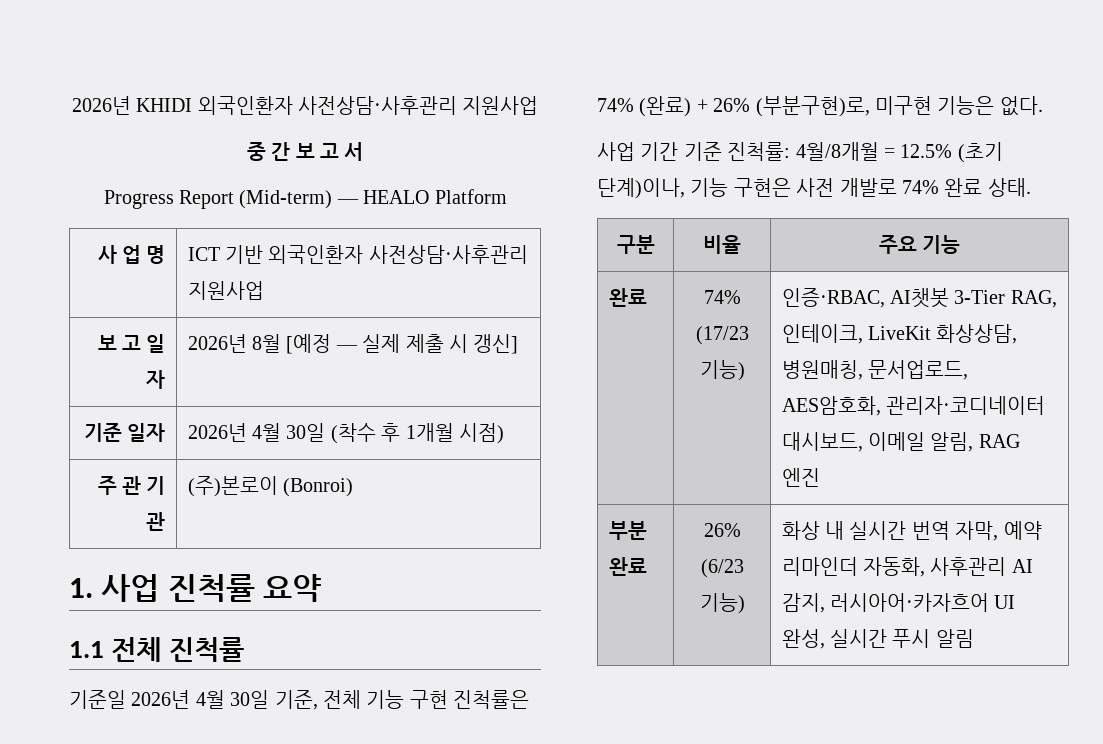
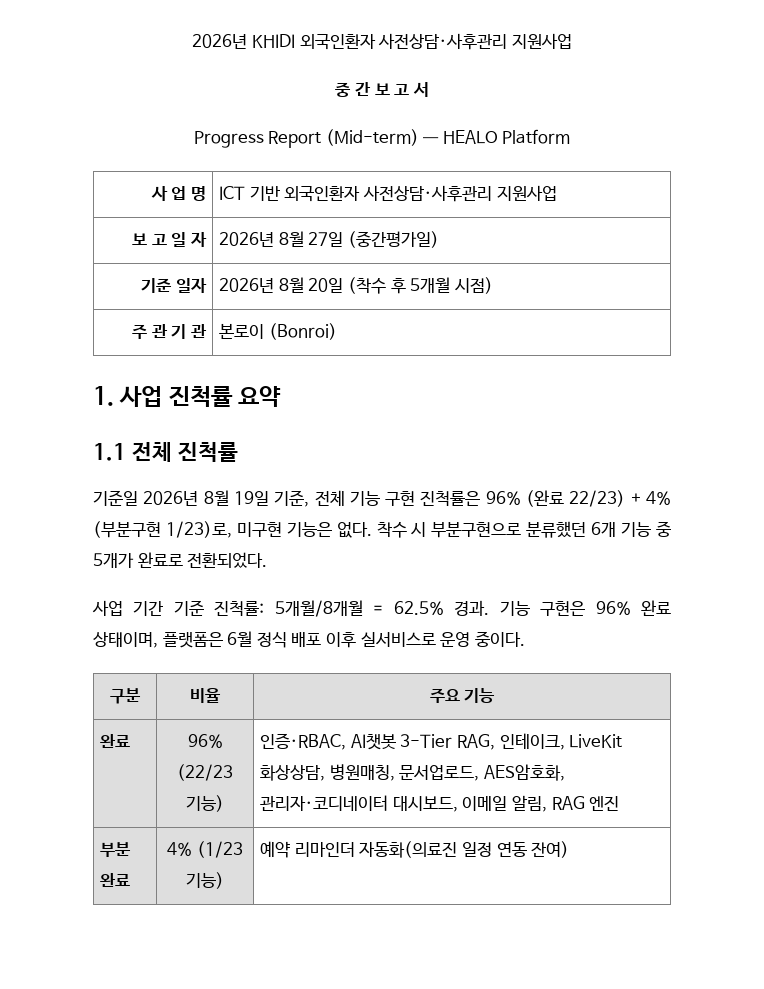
[286,334,519,354] [예정 — 실제 제출 시 갱신] -> [308,231,440,248] 27일 (중간평가일)
[251,423,326,442] 4월 30일 -> [278,277,344,293] 8월 20일
[405,423,454,442] 1개월 -> [410,277,451,293] 5개월
[187,476,278,497] (주)본로이 -> [219,323,265,339] 본로이
[195,690,270,709] 4월 30일 -> [203,490,269,506] 8월 19일
[597,96,1043,117] [597,142,1003,163] [597,178,1031,199] 74% (완료) + 26% (부분구현)로, 미구현 기능은 없다. // 사업 기간 기준 진척률: 4월/8개월 = 12.5% (초기 단계)이나, 기능 구현은 사전 개발로 74% 완료 상태. -> [485,490,671,507] [93,521,671,538] [93,552,268,568] [92,600,671,617] [93,631,525,648] 96% (완료 22/23) + 4% (부분구현 1/23)로, 미구현 기능은 없다. 착수 시 부분구현으로 분류했던 6개 기능 중 5개가 완료로 전환되었다. // 사업 기간 기준 진척률: 5개월/8개월 = 62.5% 경과. 기능 구현은 96% 완료 상태이며, 플랫폼은 6월 정식 배포 이후 실서비스로 운영 중이다.
[703,290,741,304] [695,326,749,345] 74% (17/23 -> [187,734,223,748] [177,764,233,781] 96% (22/23
[703,523,741,537] [700,559,744,578] [699,593,745,614] [781,521,1042,541] [781,557,1033,577] [781,593,1016,613] [781,629,974,649] 26% (6/23 기능) | 화상 내 실시간 번역 자막, 예약 리마인더 자동화, 사후관리 AI 감지, 러시아어·카자흐어 UI 완성, 실시간 푸시 알림 -> [167,841,243,858] [186,872,224,889] [260,841,570,858] 4% (1/23 기능) | 예약 리마인더 자동화(의료진 일정 연동 잔여)

